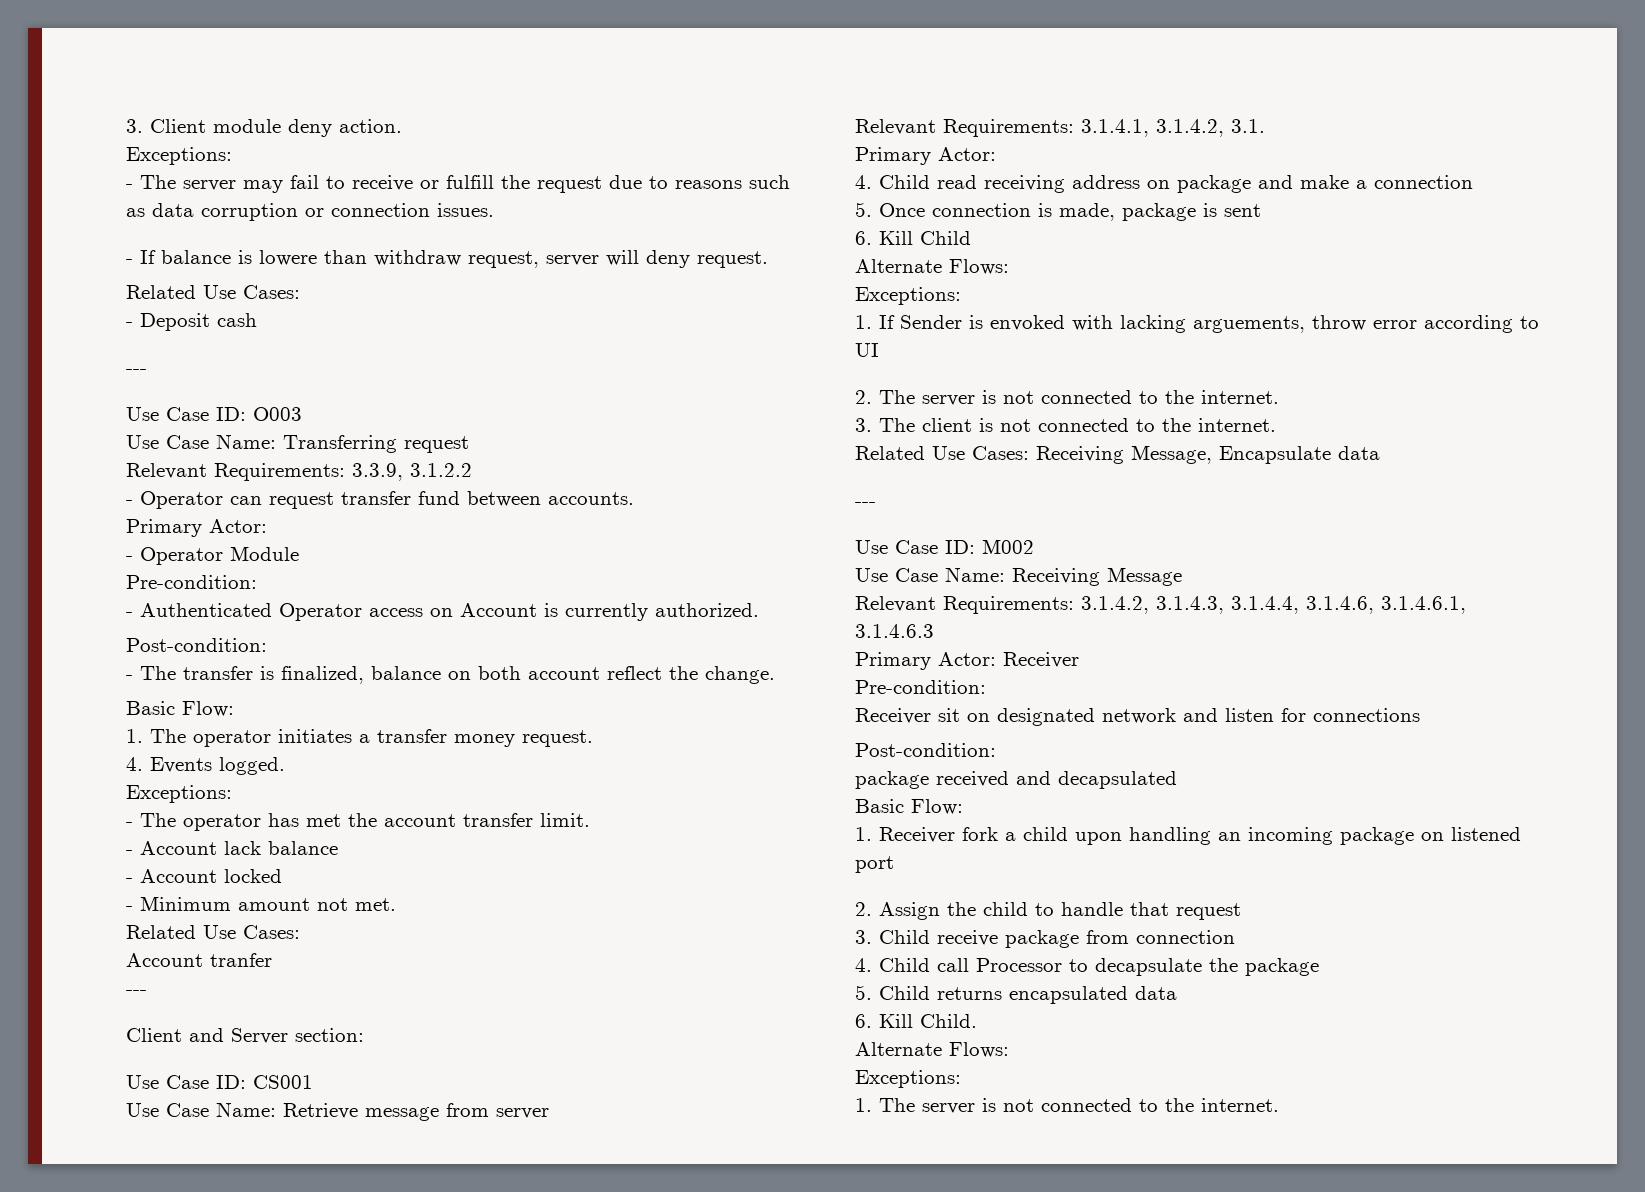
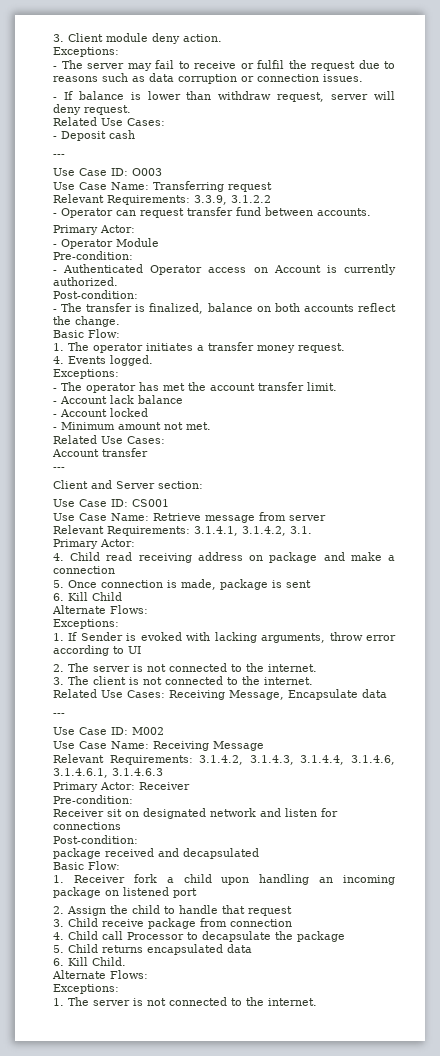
[446,175,494,189] fulfill -> [257,60,284,69] fulfil
[259,250,317,266] lowere -> [147,91,181,100] lower
[528,667,600,680] account -> [303,304,354,312] accounts
[210,953,272,967] tranfer -> [102,448,148,457] transfer
[990,315,1065,331] envoked -> [140,632,182,641] evoked
[1193,316,1305,333] arguements, -> [261,633,326,643] arguments,

